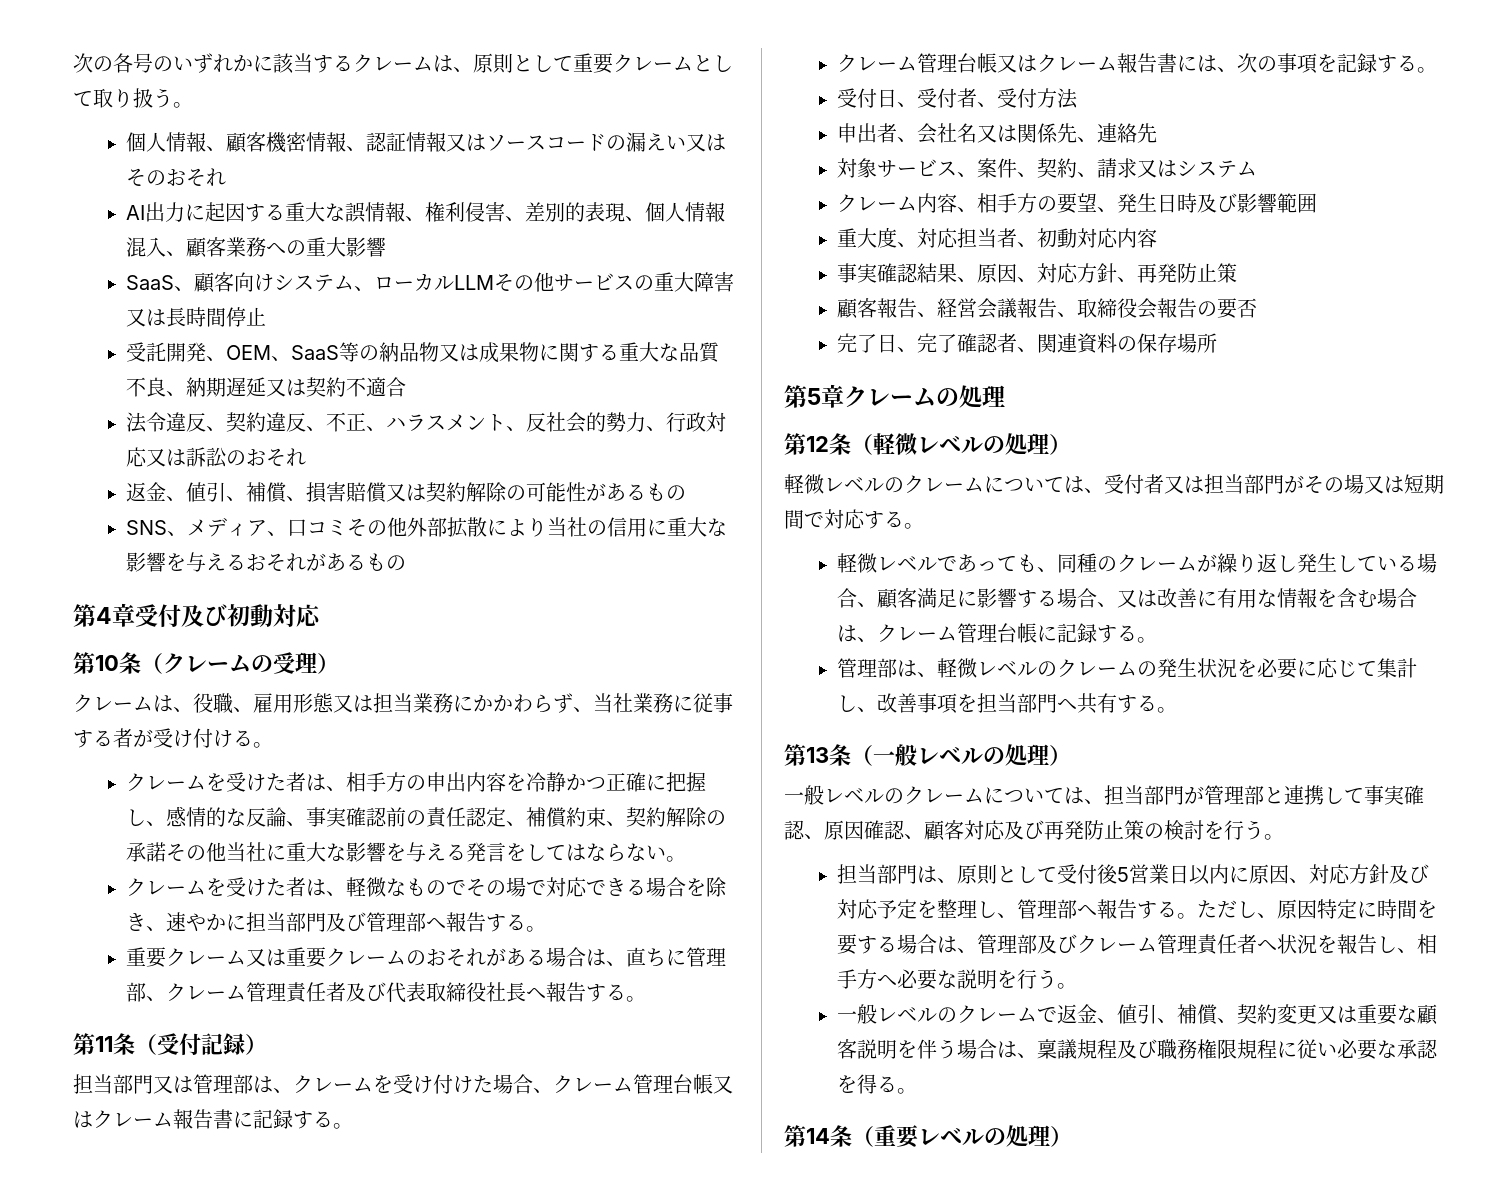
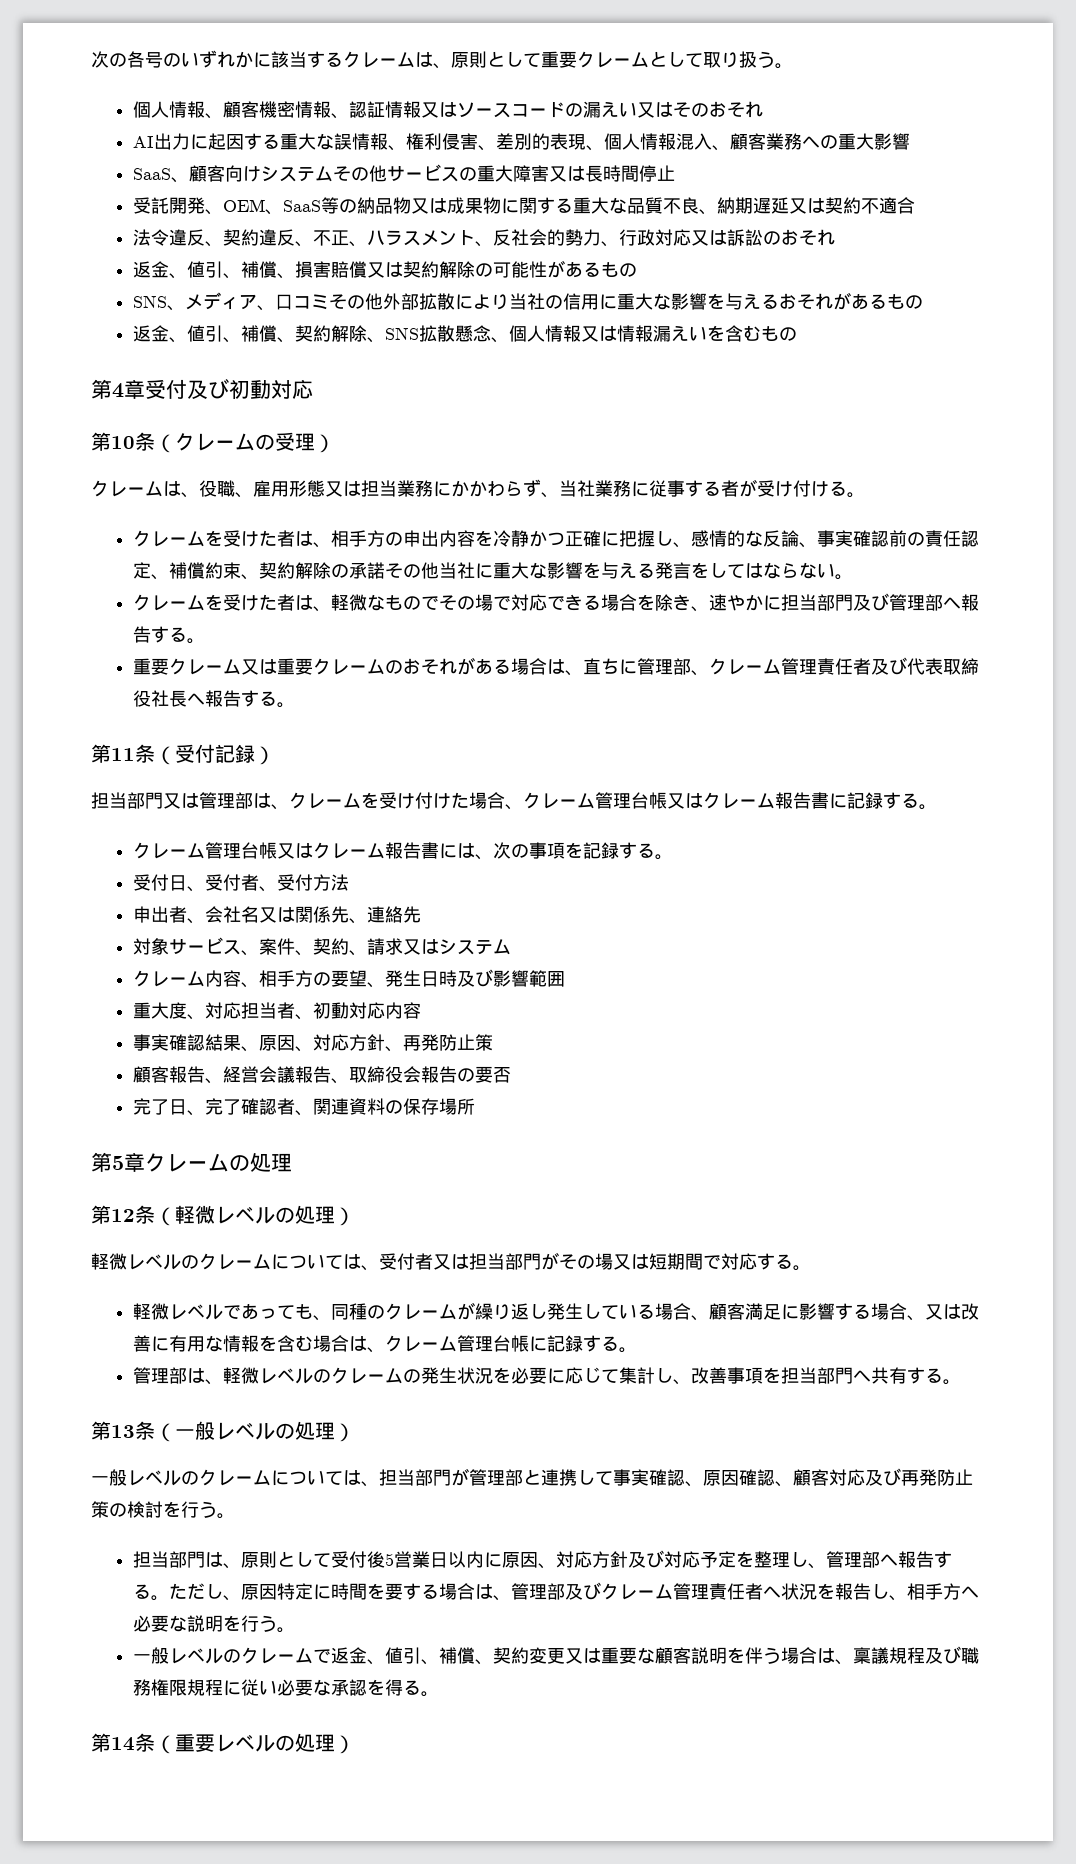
[354,273,495,291] 、ローカルLLM -> (333, 174) none
(407, 563) none -> [132,325,797,343] // 返金、値引、補償、契約解除、SNS拡散懸念、個人情報又は情報漏えいを含むもの

